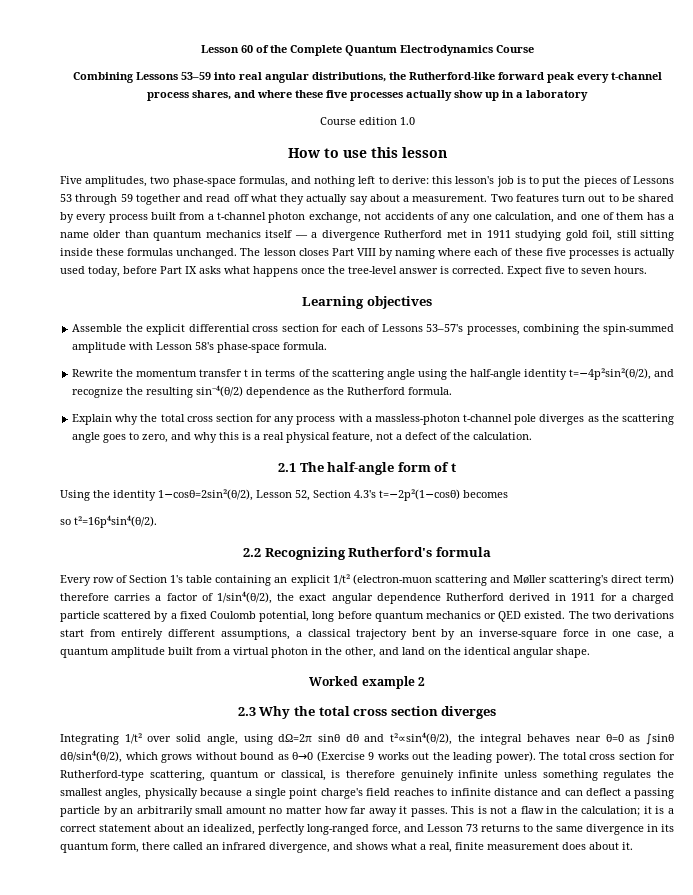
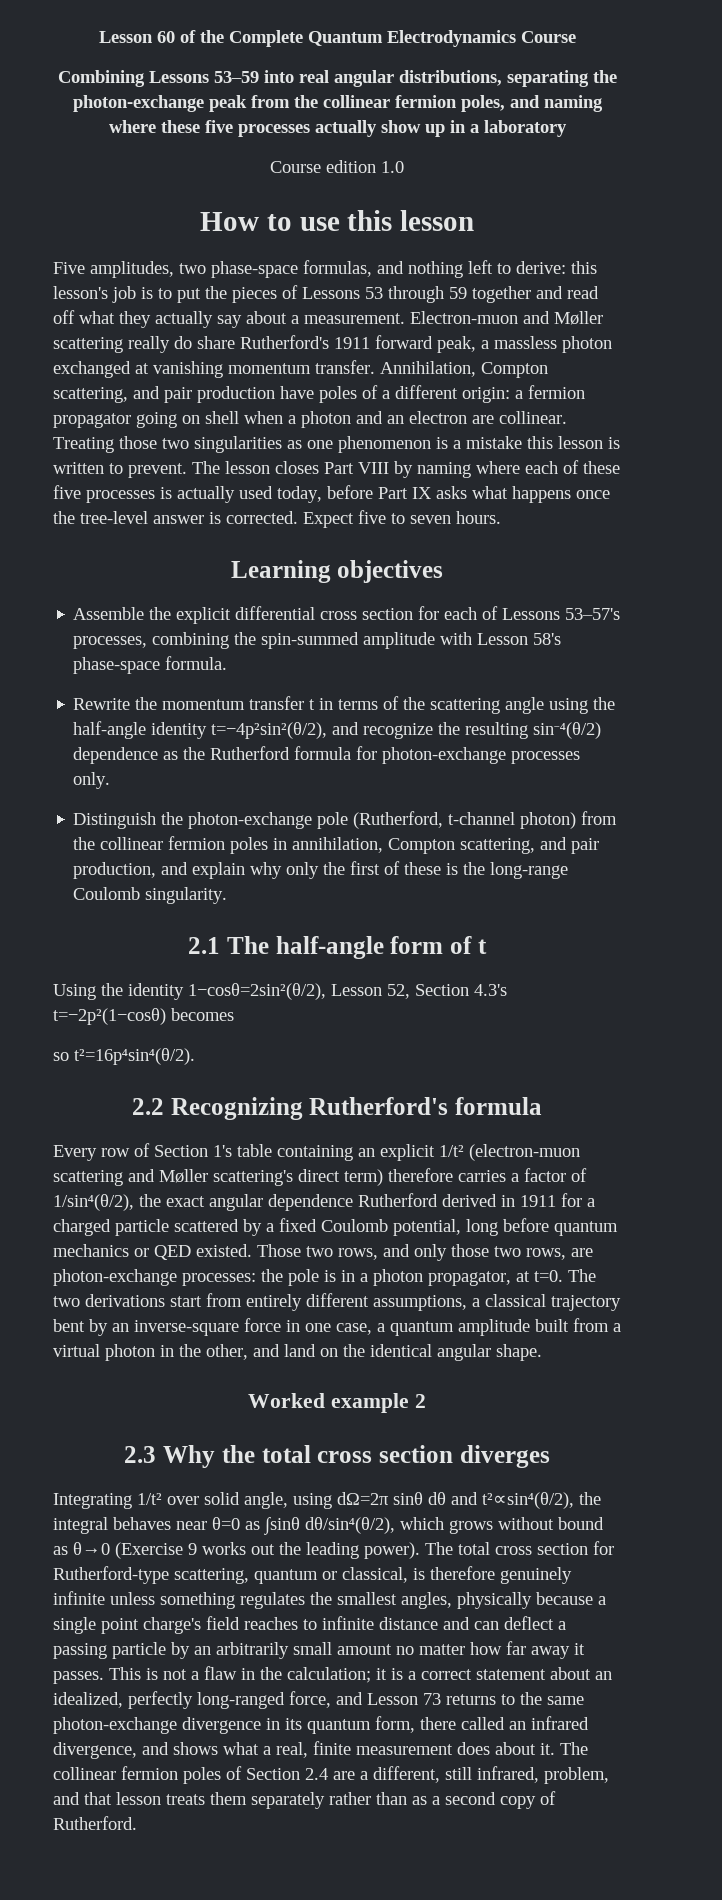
[388,72,662,83] [147,90,255,101] the Rutherford-like forward peak every t-channel process shares, and -> [506,70,617,87] [72,95,603,112] separating the photon-exchange peak from the collinear fermion poles, and naming
[490,194,674,202] [60,212,675,223] [60,230,675,241] [60,248,238,259] Two features turn out to be shared by every process built from a t-channel photon exchange, not accidents of any one calculation, and one of them has a name older than quantum mechanics itself — a divergence Rutherford met in 1911 studying gold foil, still sitting inside these formulas unchanged. -> [410,311,603,325] [53,335,612,353] [53,360,548,378] [53,385,585,403] [53,411,567,428] [53,436,620,453] [53,462,187,478] Electron-muon and Møller scattering really do share Rutherford's 1911 forward peak, a massless photon exchanged at vanishing momentum transfer. Annihilation, Compton scattering, and pair production have poles of a different origin: a fermion propagator going on shell when a photon and an electron are collinear. Treating those two singularities as one phenomenon is a mistake this lesson is written to prevent.
[408,387,453,395] [72,414,674,425] [72,432,533,443] formula. // Explain why the total cross section for any process with a massless-photon t-channel pole diverges as the scattering angle goes to zero, and why this is a real physical feature, not a defect of the calculation. -> [294,746,581,764] [73,772,111,789] [73,811,618,829] [73,836,600,854] [73,861,569,879] [73,887,228,904] formula for photon-exchange processes only. // Distinguish the photon-exchange pole (Rutherford, t-channel photon) from the collinear fermion poles in annihilation, Compton scattering, and pair production, and explain why only the first of these is the long-range Coulomb singularity.
(566, 615) none -> [257,1244,593,1261] [53,1269,563,1286] Those two rows, and only those two rows, are photon-exchange processes: the pole is in a photon propagator, at t=0.
(583, 829) none -> [53,1717,177,1734] photon-exchange
(633, 846) none -> [560,1742,588,1755] [53,1766,609,1784] [53,1791,556,1809] [53,1816,137,1830] The collinear fermion poles of Section 2.4 are a different, still infrared, problem, and that lesson treats them separately rather than as a second copy of Rutherford.

